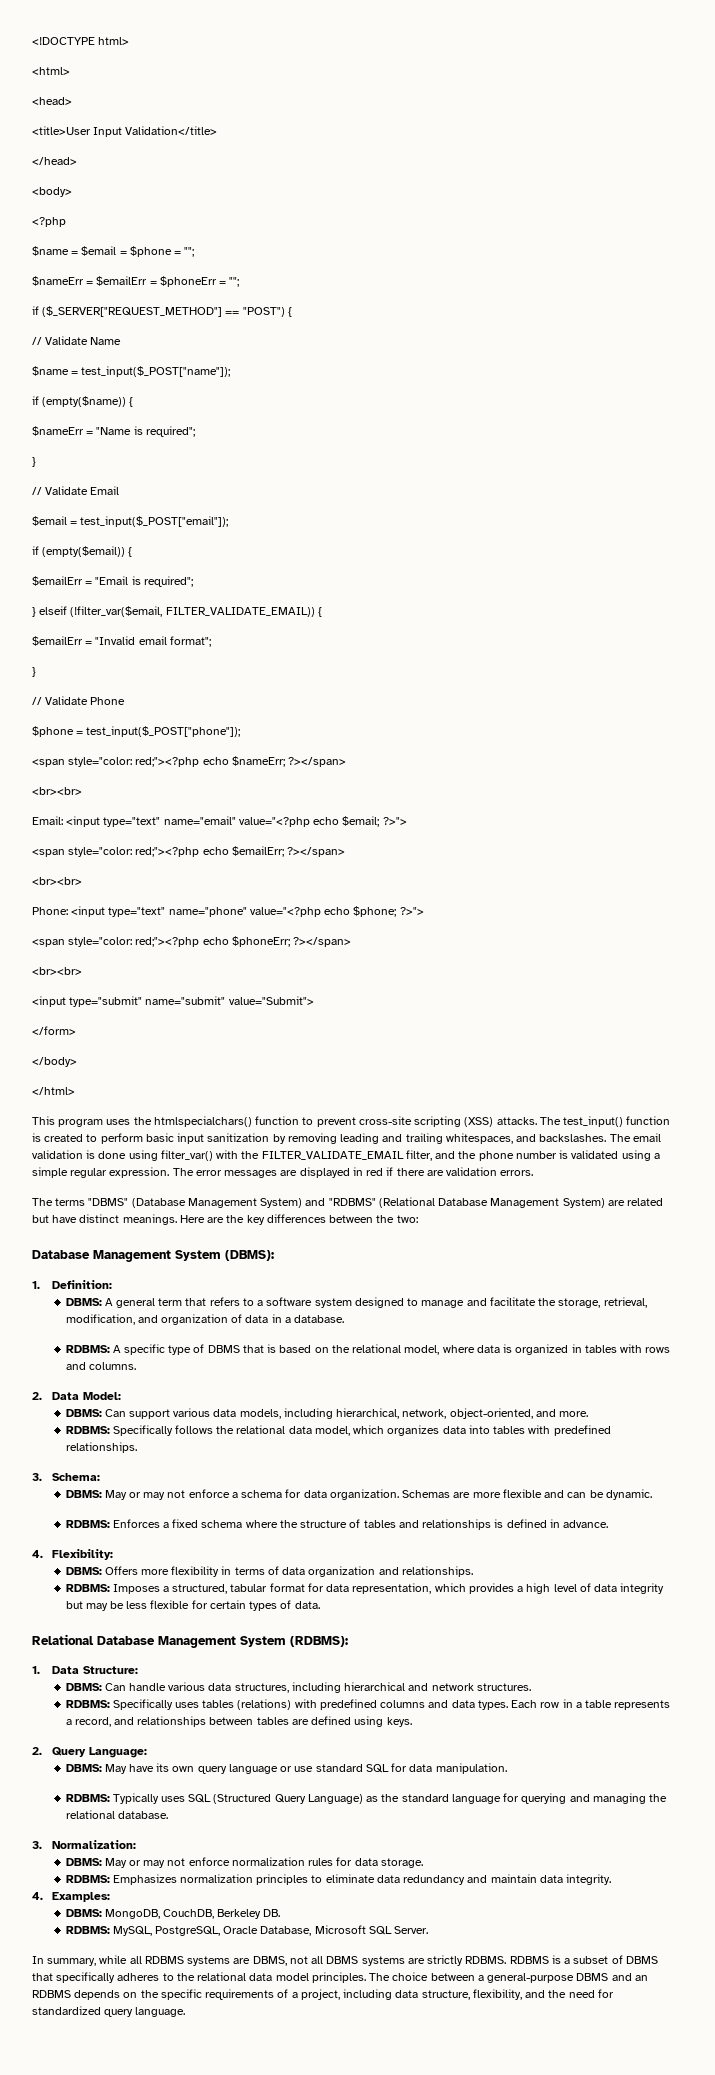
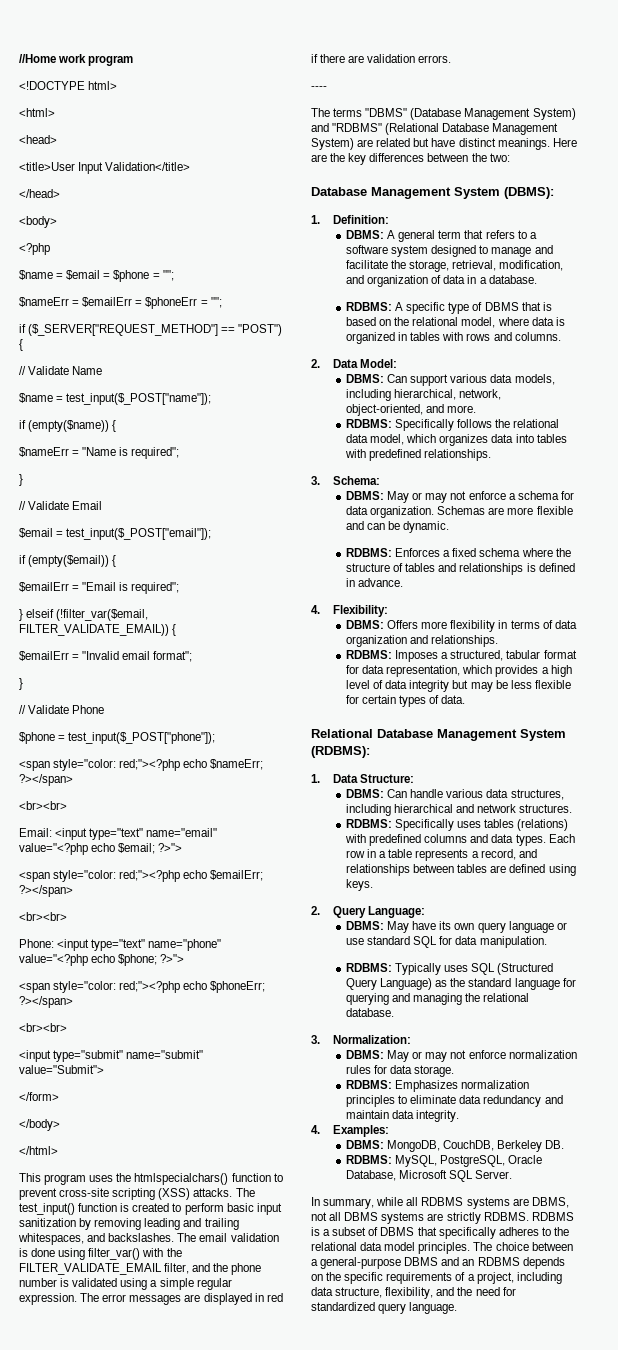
(32, 41) none -> [19,54,134,66] //Home work program //
(534, 1173) none -> [311,86,327,90] // ----

